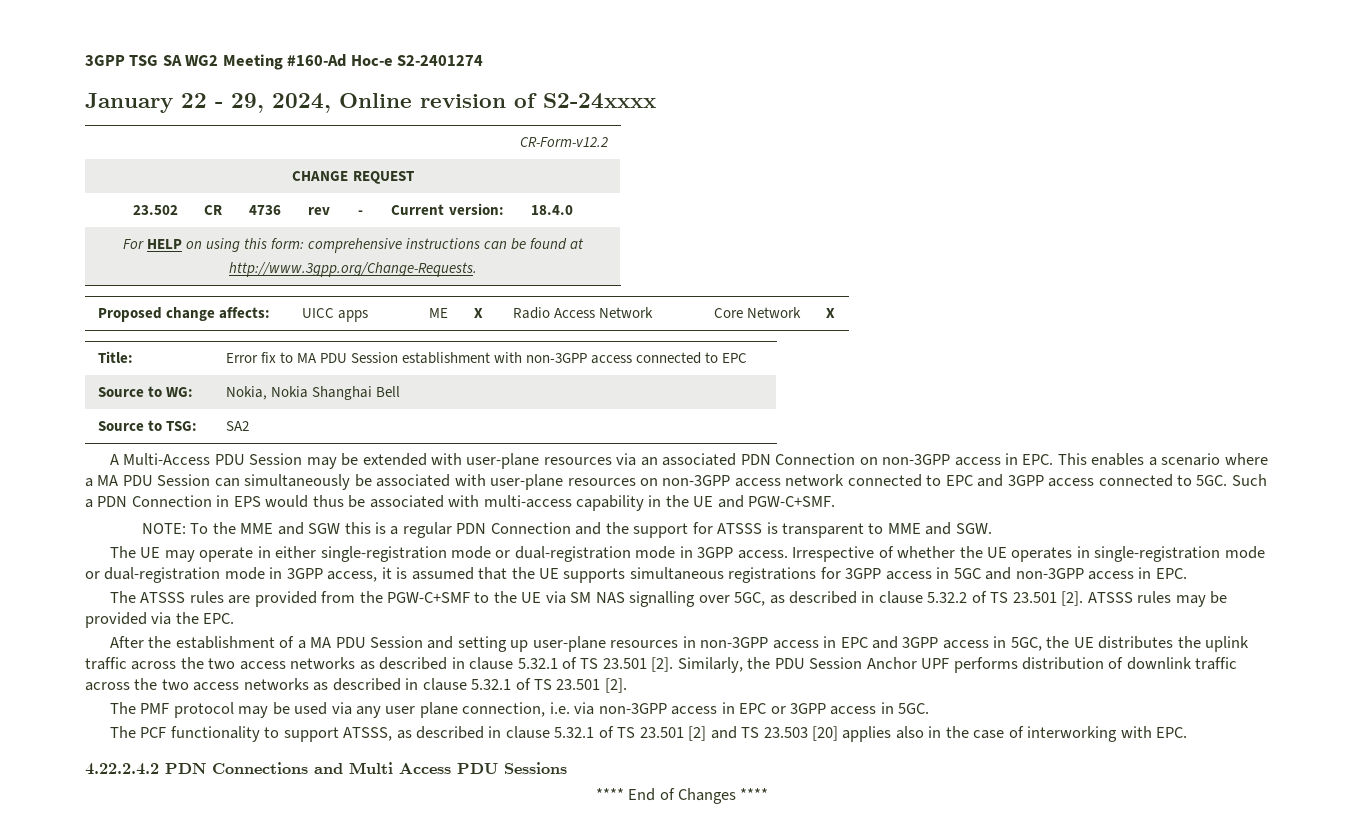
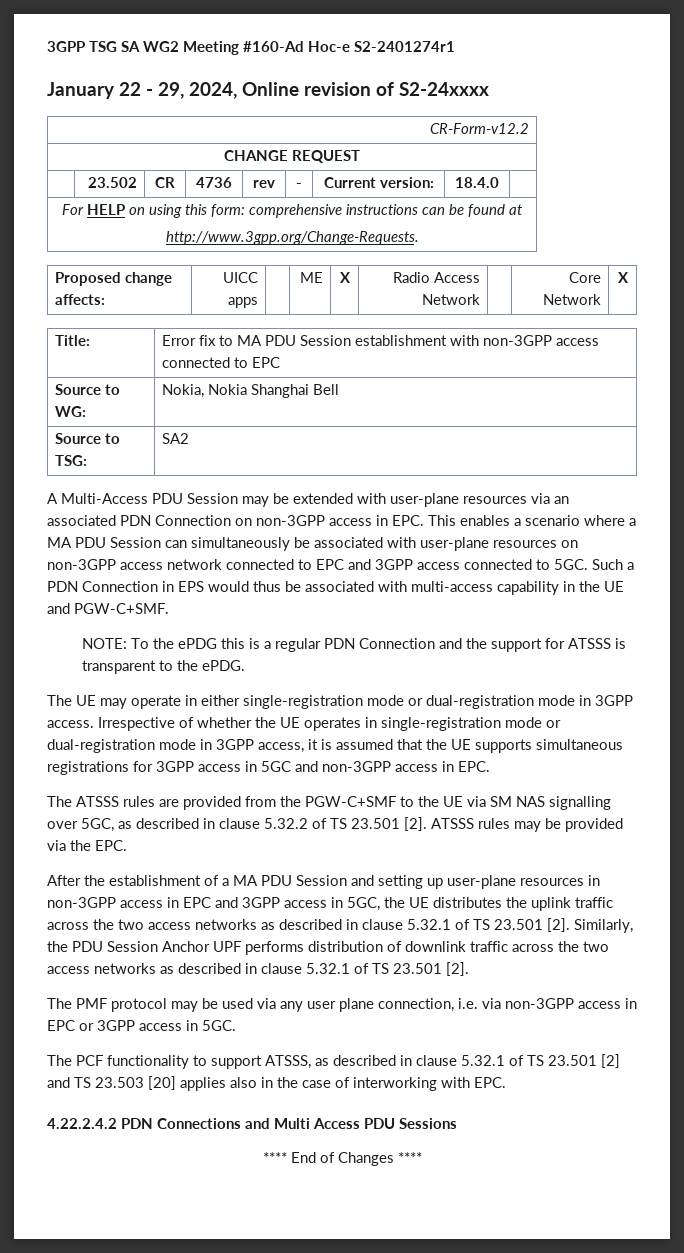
[397,55,484,66] S2-2401274 -> [354,41,455,52] S2-2401274r1
[240,522,341,535] MME and SGW -> [177,638,217,649] ePDG
[887,522,992,535] MME and SGW. -> [176,660,245,671] the ePDG.

